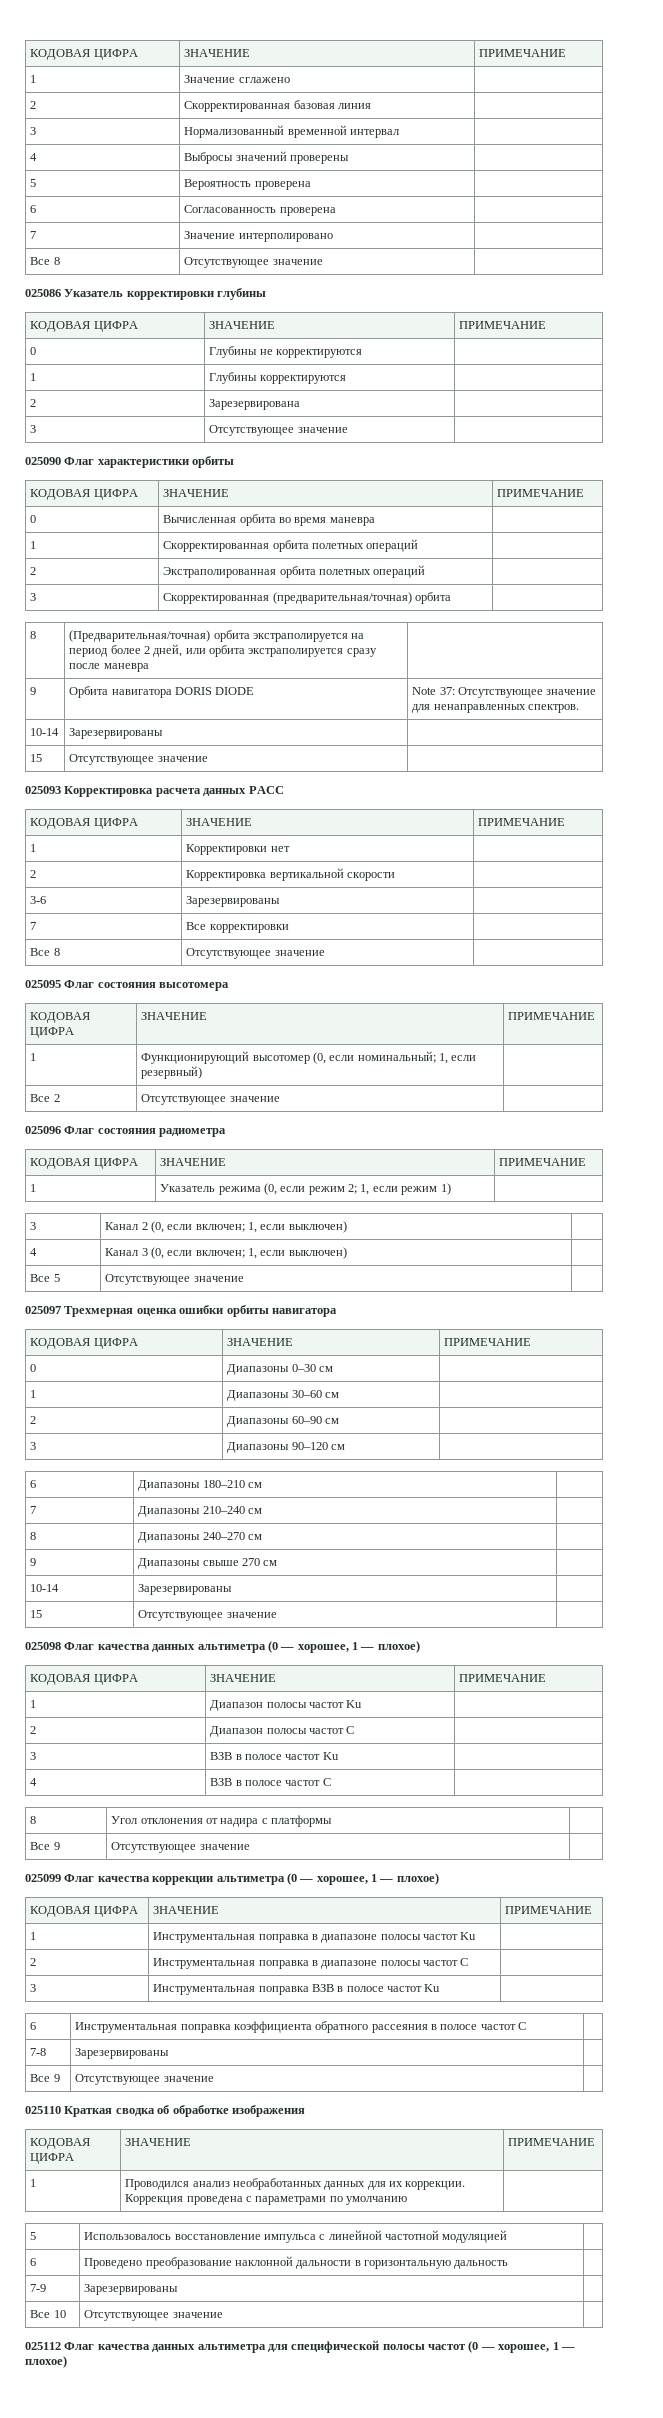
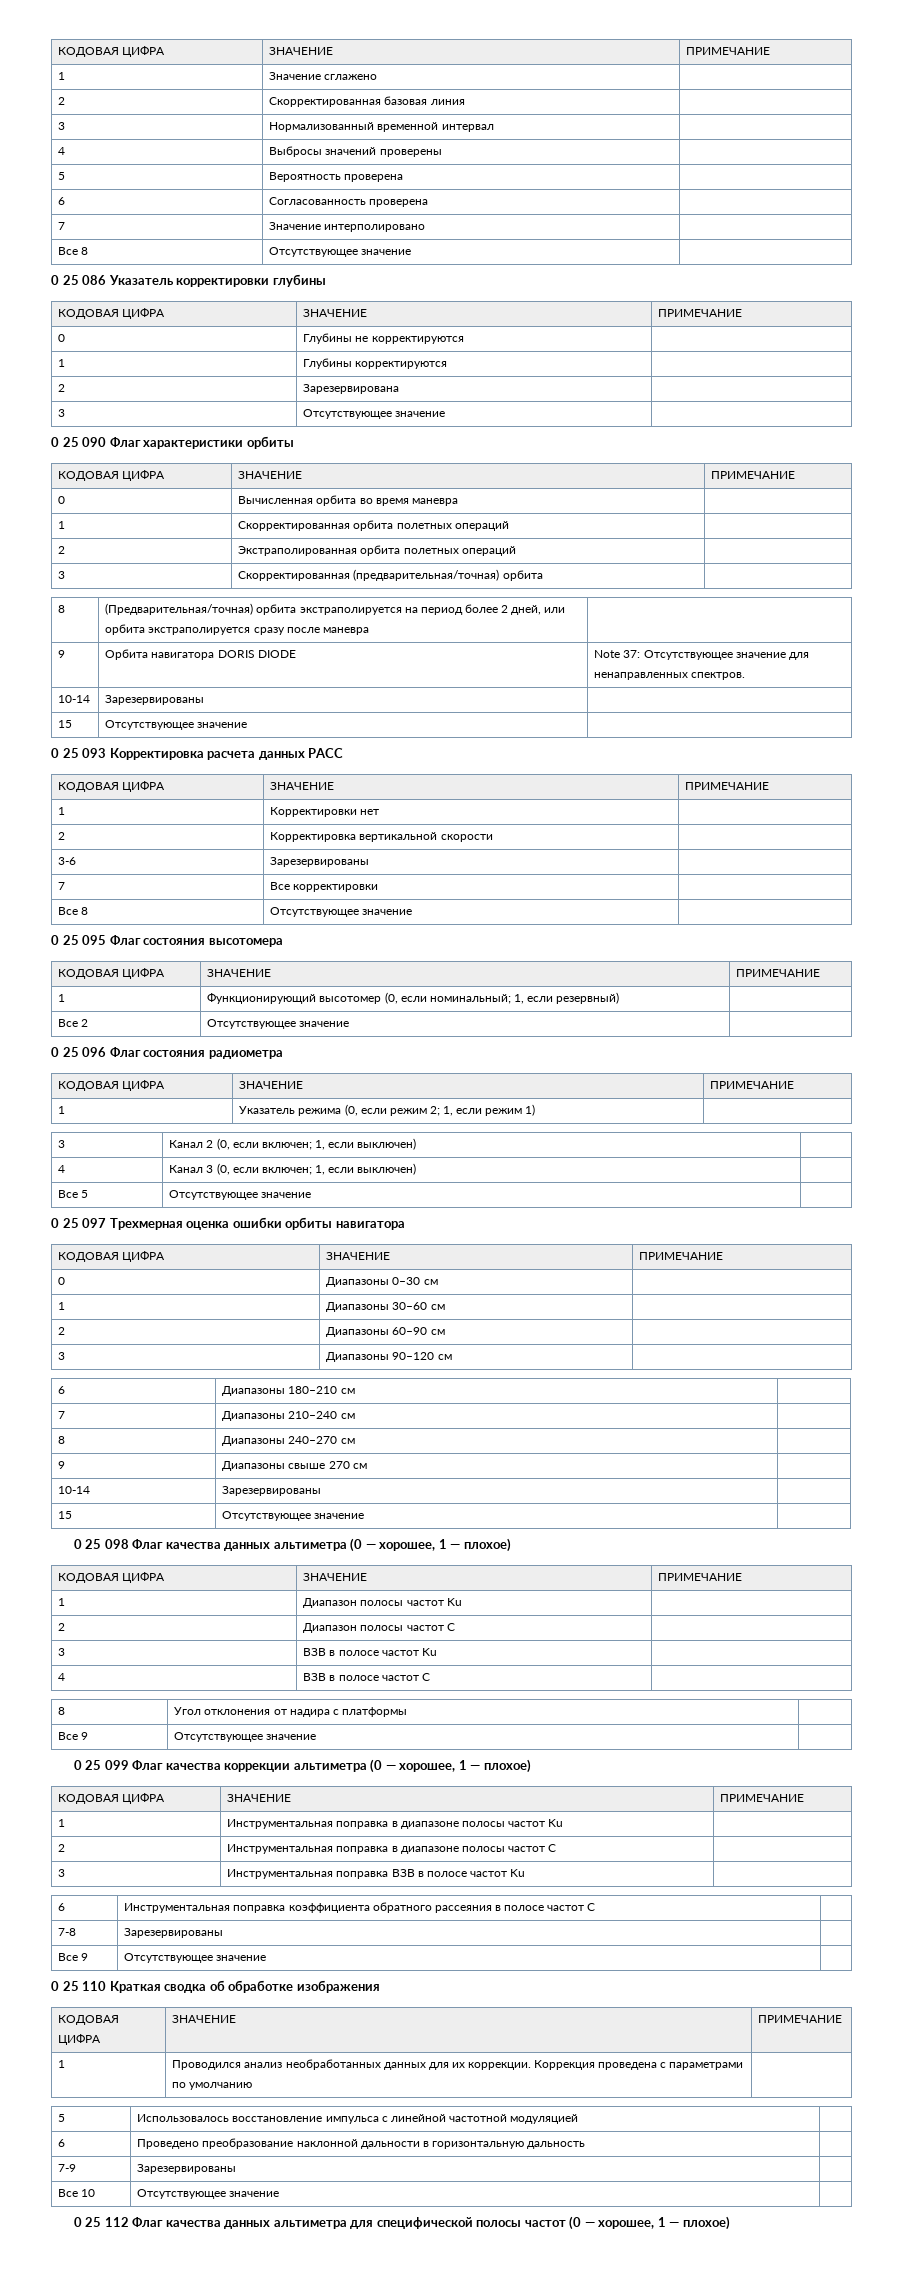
[25,289,61,297] 025086 -> [51,275,107,285] 0 25 086
[25,457,61,465] 025090 -> [51,437,107,447] 0 25 090
[25,786,61,794] 025093 -> [51,748,107,758] 0 25 093
[25,980,61,988] 025095 -> [51,935,107,945] 0 25 095
[25,1126,61,1134] 025096 -> [51,1047,107,1057] 0 25 096
[25,1306,61,1314] 025097 -> [51,1218,107,1228] 0 25 097
[25,1642,61,1650] 025098 -> [73,1539,129,1549] 0 25 098
[25,1874,61,1882] 025099 -> [73,1760,129,1770] 0 25 099
[25,2106,61,2114] 025110 -> [51,1981,107,1991] 0 25 110
[25,2342,61,2350] 025112 -> [73,2217,129,2227] 0 25 112

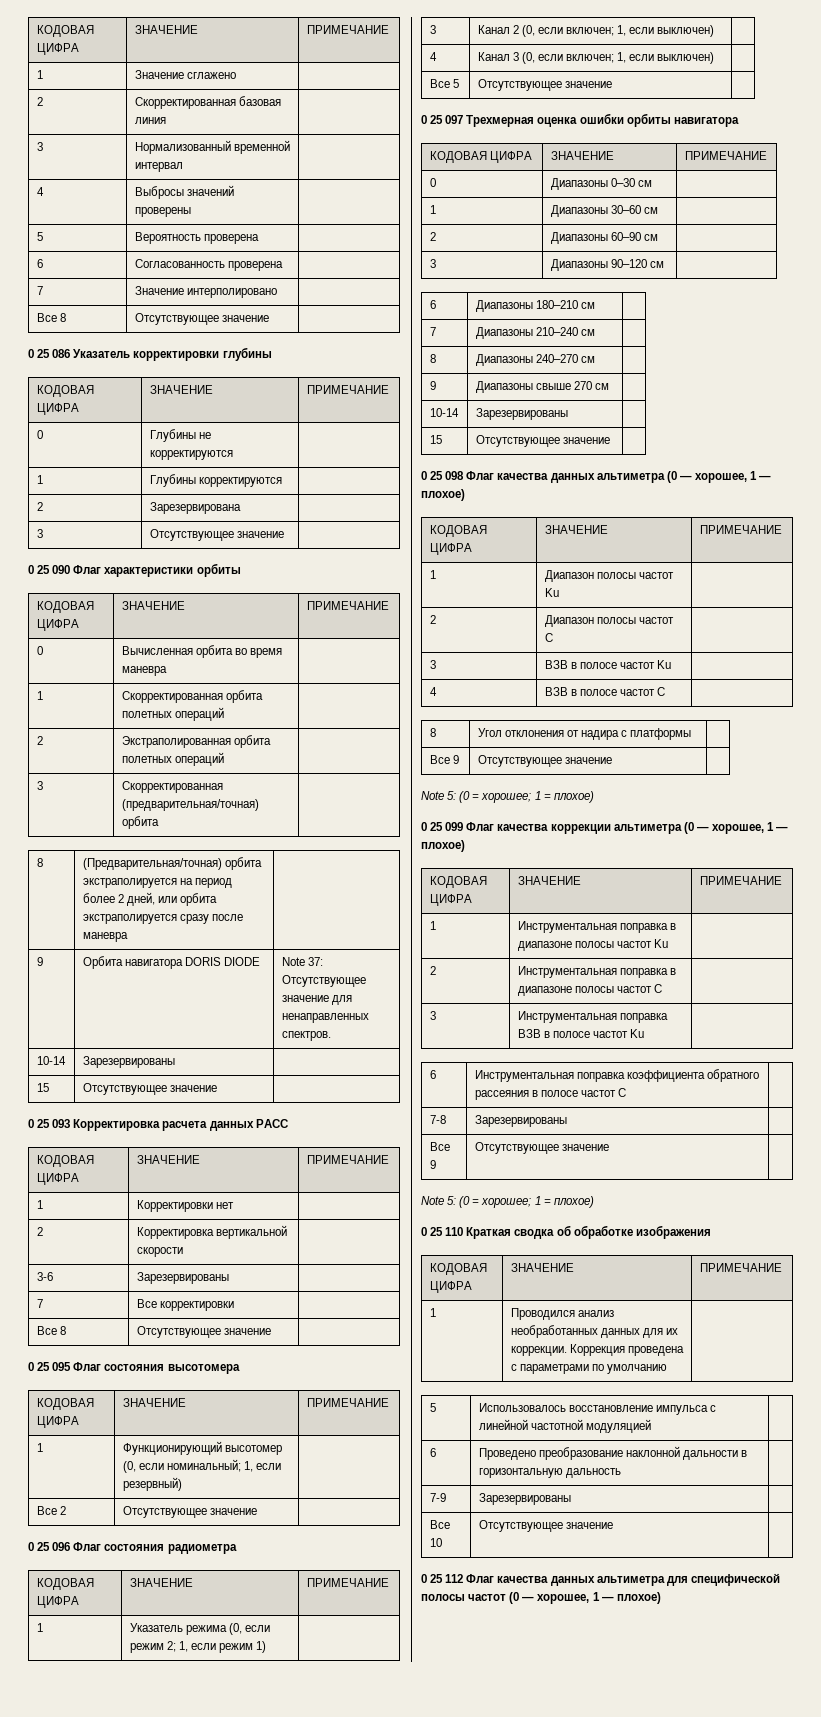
(317, 1737) none -> [421,791,594,803] // Note 5: (0 = хорошее; 1 = плохое)
(267, 1958) none -> [421,1196,594,1208] // Note 5: (0 = хорошее; 1 = плохое)

